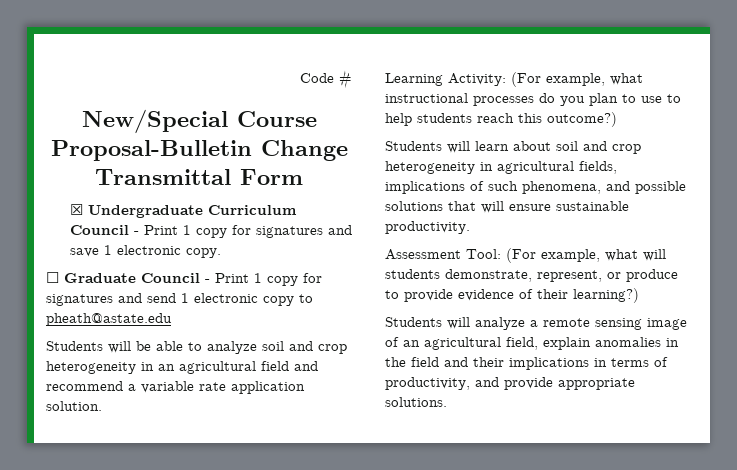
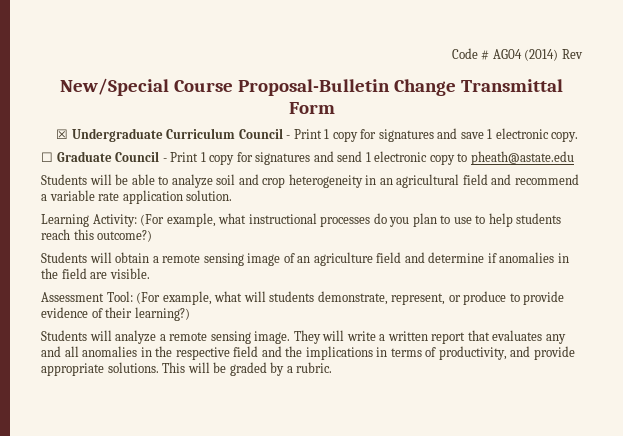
(352, 79) none -> [492,49,583,61] AG04 (2014) Rev
[475,141,641,154] [385,161,617,174] [385,181,686,194] [385,201,629,213] [385,221,470,234] learn about soil and crop heterogeneity in agricultural fields, implications of such phenomena, and possible solutions that will ensure sustainable productivity. -> [115,252,569,266] [41,268,150,279] obtain a remote sensing image of an agriculture field and determine if anomalies in the field are visible.
[647,318,687,330] [385,337,679,350] [385,357,504,367] image of an agricultural field, explain anomalies in the field and their -> [254,330,566,344] [41,346,303,360] image. They will write a written report that evaluates any and all anomalies in the respective field and the
(447, 402) none -> [162,362,333,376] This will be graded by a rubric.

